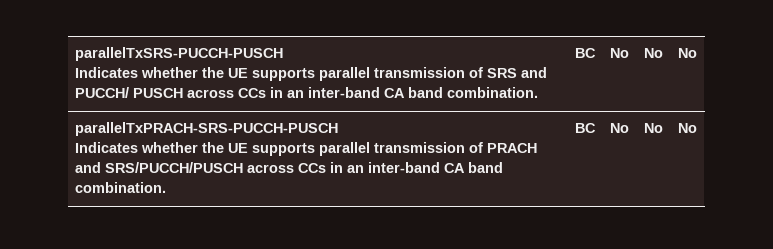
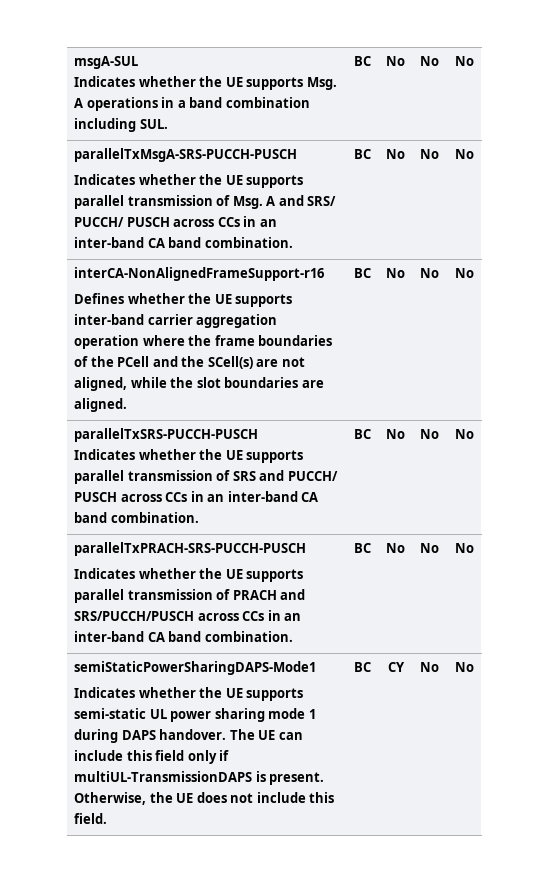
(74, 54) none -> [74,56,139,69] [74,76,337,90] [74,97,310,111] [74,118,168,132] [354,56,371,66] [386,56,405,66] [420,56,439,66] [454,56,474,66] [74,148,298,162] [74,174,304,188] [74,195,337,209] [74,216,277,227] [74,237,293,248] [354,149,371,159] [386,149,405,159] [420,149,439,159] [454,149,474,159] [74,267,325,281] [74,293,293,307] [74,314,278,328] [74,335,333,349] [74,356,305,369] [74,377,324,391] [74,398,128,412] [354,268,371,278] [386,268,405,278] [420,268,439,278] [454,268,474,278] msgA-SUL // Indicates whether the UE supports Msg. A operations in a band combination including SUL. | BC | No | No | No // parallelTxMsgA-SRS-PUCCH-PUSCH // Indicates whether the UE supports parallel transmission of Msg. A and SRS/ PUCCH/ PUSCH across CCs in an inter-band CA band combination. | BC | No | No | No // interCA-NonAlignedFrameSupport-r16 // Defines whether the UE supports inter-band carrier aggregation operation where the frame boundaries of the PCell and the SCell(s) are not aligned, while the slot boundaries are aligned. | BC | No | No | No //
(697, 128) none -> [74,661,317,675] [74,687,304,701] [74,708,316,722] [74,729,303,743] [74,750,230,764] [74,771,325,785] [74,792,335,805] [74,813,108,824] [354,662,371,672] [387,662,405,672] [420,662,439,672] [454,662,474,672] // semiStaticPowerSharingDAPS-Mode1 // Indicates whether the UE supports semi-static UL power sharing mode 1 during DAPS handover. The UE can include this field only if multiUL-TransmissionDAPS is present. Otherwise, the UE does not include this field. | BC | CY | No | No

